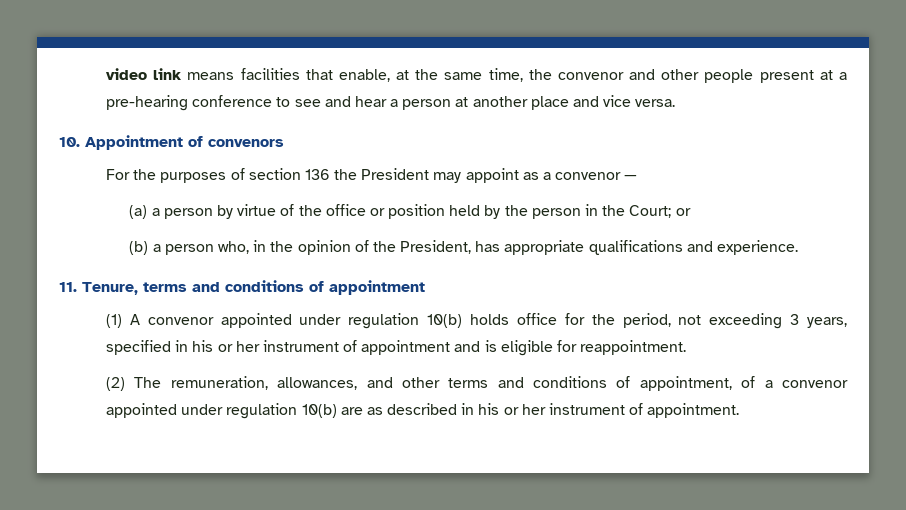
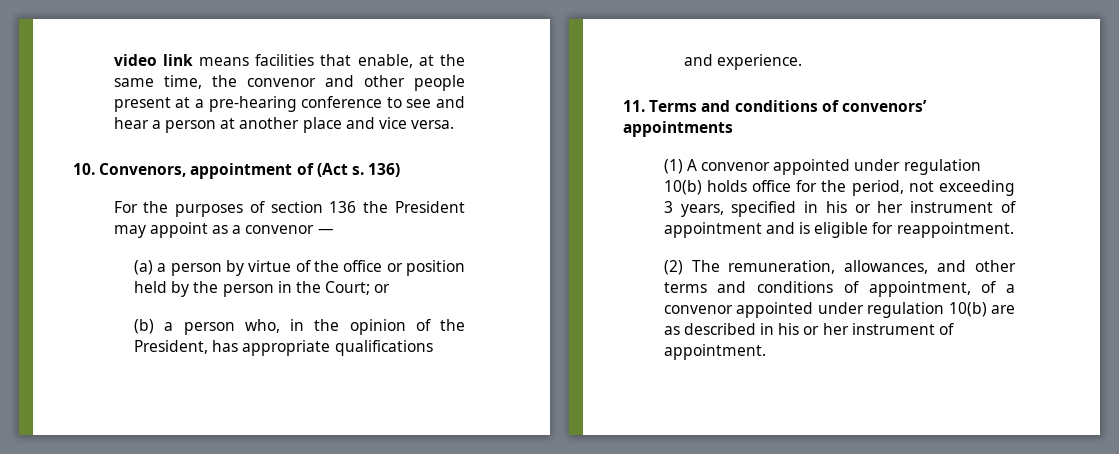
[85,135,284,150] Appointment of convenors -> [99,163,401,179] Convenors, appointment of (Act s. 136)
[82,280,425,295] Tenure, terms and conditions of appointment -> [649,100,927,112] [623,121,733,137] Terms and conditions of convenors’ appointments

